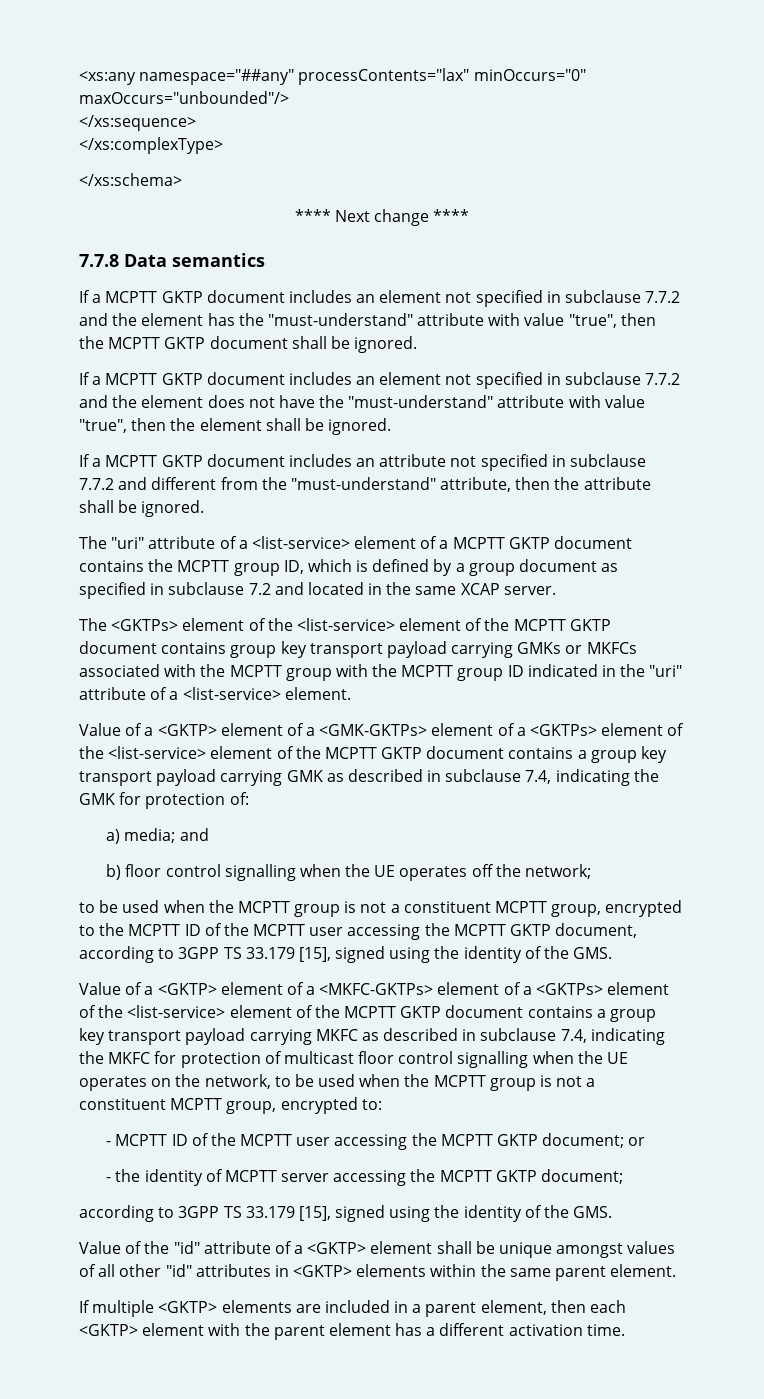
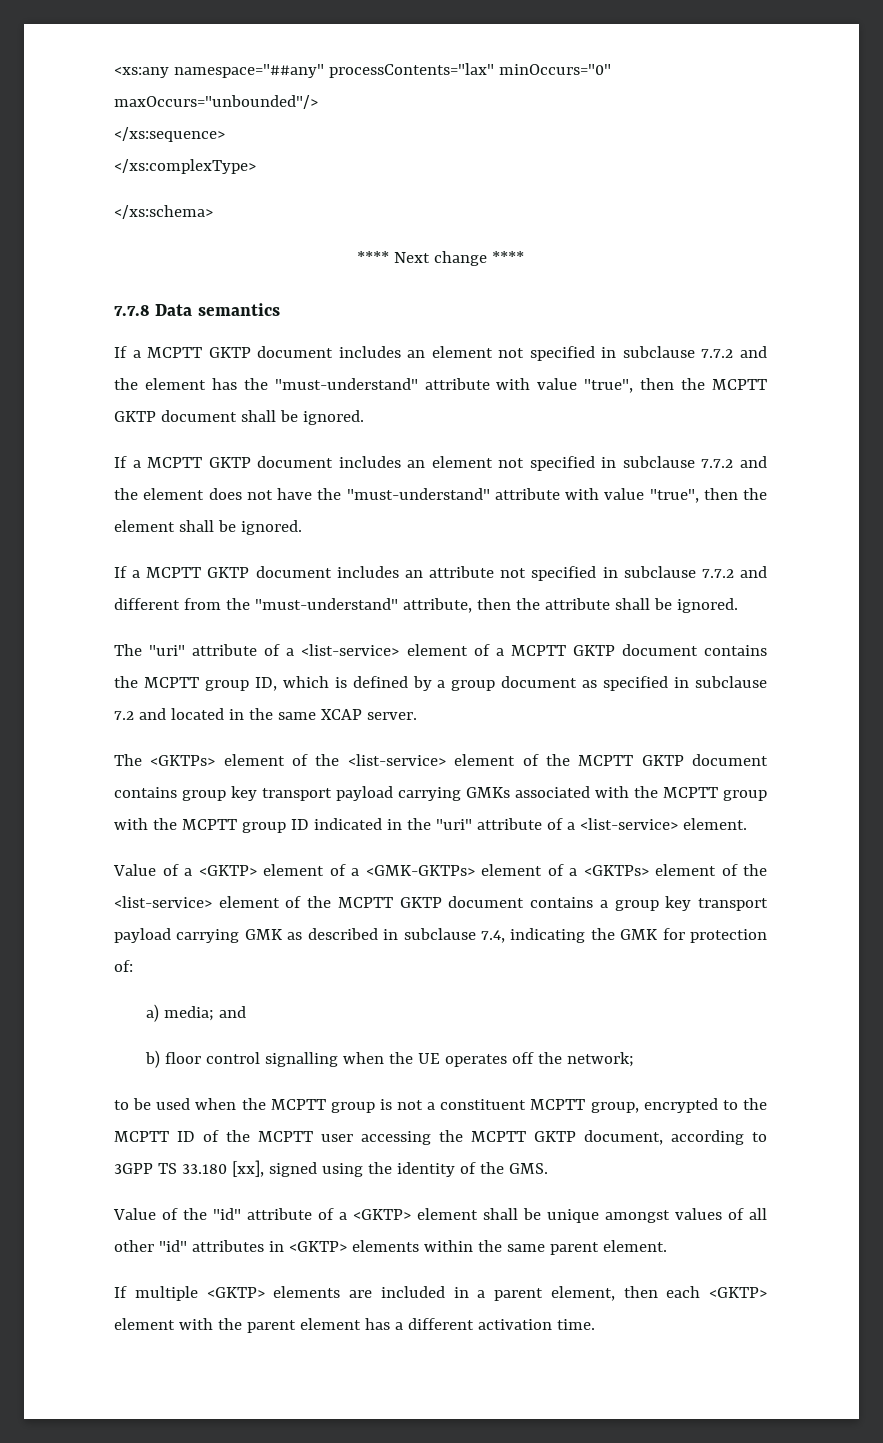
[565,642,637,654] or MKFCs -> (510, 792) none
[245,946,613,963] [79,982,670,995] [79,1005,657,1022] [79,1028,665,1045] [79,1051,629,1068] [79,1074,596,1091] [79,1097,382,1114] [106,1133,646,1150] [106,1169,624,1186] [79,1205,331,1222] 33.179 [15], signed using the identity of the GMS. // Value of a <GKTP> element of a <MKFC-GKTPs> element of a <GKTPs> element of the <list-service> element of the MCPTT GKTP document contains a group key transport payload carrying MKFC as described in subclause 7.4, indicating the MKFC for protection of multicast floor control signalling when the UE operates on the network, to be used when the MCPTT group is not a constituent MCPTT group, encrypted to: // - MCPTT ID of the MCPTT user accessing the MCPTT GKTP document; or // - the identity of MCPTT server accessing the MCPTT GKTP document; // according to 3GPP TS 33.179 [15], -> [181,1160,264,1177] 33.180 [xx],

